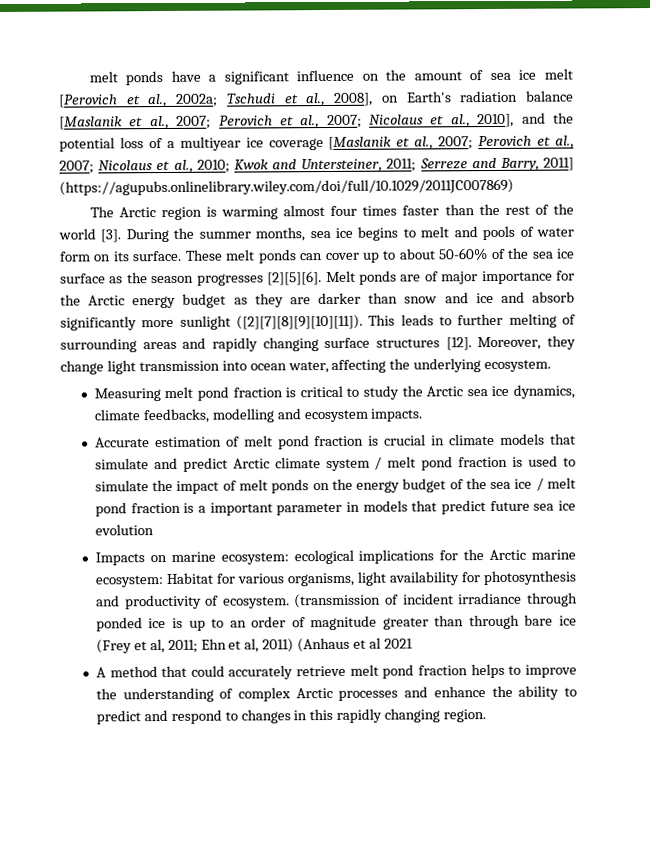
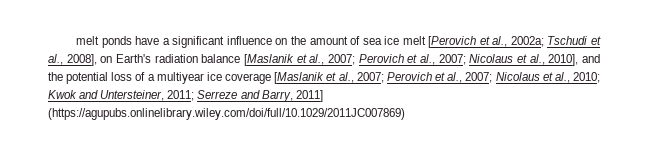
[89,203,575,221] [58,225,575,243] [59,247,575,264] [60,270,576,286] [60,291,575,309] [60,313,576,331] [60,335,576,353] [60,358,552,375] [93,384,575,402] [93,408,423,424] [94,433,576,450] [94,455,576,472] [94,477,576,494] [94,500,576,517] [94,524,154,536] [94,549,576,566] [94,570,576,588] [95,592,578,610] [95,614,577,632] [95,637,413,654] [95,663,578,680] [95,685,578,703] [95,708,487,725] // The Arctic region is warming almost four times faster than the rest of the world [3]. During the summer months, sea ice begins to melt and pools of water form on its surface. These melt ponds can cover up to about 50-60% of the sea ice surface as the season progresses [2][5][6]. Melt ponds are of major importance for the Arctic energy budget as they are darker than snow and ice and absorb significantly more sunlight ([2][7][8][9][10][11]). This leads to further melting of surrounding areas and rapidly changing surface structures [12]. Moreover, they change light transmission into ocean water, affecting the underlying ecosystem. // Measuring melt pond fraction is critical to study the Arctic sea ice dynamics, climate feedbacks, modelling and ecosystem impacts. // Accurate estimation of melt pond fraction is crucial in climate models that simulate and predict Arctic climate system / melt pond fraction is used to simulate the impact of melt ponds on the energy budget of the sea ice / melt pond fraction is a important parameter in models that predict future sea ice evolution // Impacts on marine ecosystem: ecological implications for the Arctic marine ecosystem: Habitat for various organisms, light availability for photosynthesis and productivity of ecosystem. (transmission of incident irradiance through ponded ice is up to an order of magnitude greater than through bare ice (Frey et al, 2011; Ehn et al, 2011) (Anhaus et al 2021 // A method that could accurately retrieve melt pond fraction helps to improve the understanding of complex Arctic processes and enhance the ability to predict and respond to changes in this rapidly changing region. -> (405, 114) none

